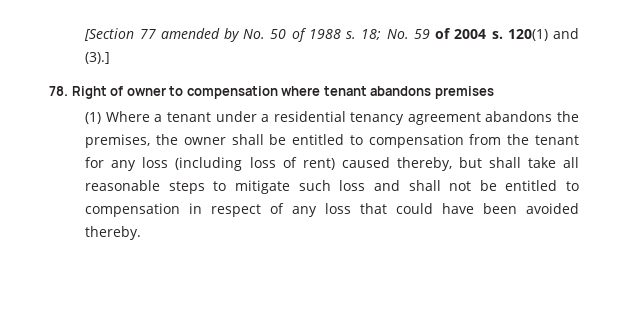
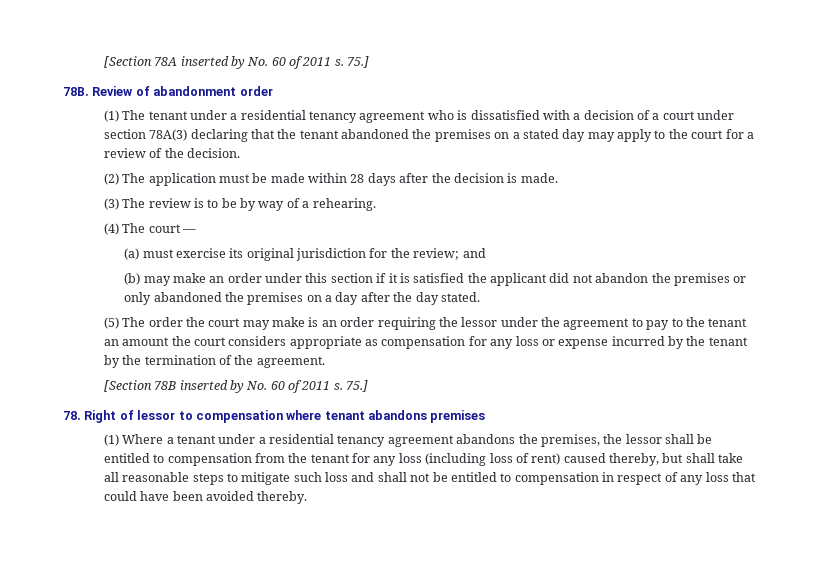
[84,28,580,42] [85,52,111,64] [Section 77 amended by No. 50 of 1988 s. 18; No. 59 of 2004 s. 120(1) and (3).] -> [103,56,370,69] [63,86,273,96] [103,110,735,123] [103,129,754,142] [103,148,240,158] [103,173,558,186] [103,198,376,211] [103,223,196,235] [124,248,486,261] [124,273,747,286] [124,292,480,305] [103,317,748,330] [103,336,748,349] [103,355,325,368] [103,380,369,393] [Section 78A inserted by No. 60 of 2011 s. 75.] // 78B. Review of abandonment order // (1) The tenant under a residential tenancy agreement who is dissatisfied with a decision of a court under section 78A(3) declaring that the tenant abandoned the premises on a stated day may apply to the court for a review of the decision. // (2) The application must be made within 28 days after the decision is made. // (3) The review is to be by way of a rehearing. // (4) The court — // (a) must exercise its original jurisdiction for the review; and // (b) may make an order under this section if it is satisfied the applicant did not abandon the premises or only abandoned the premises on a day after the day stated. // (5) The order the court may make is an order requiring the lessor under the agreement to pay to the tenant an amount the court considers appropriate as compensation for any loss or expense incurred by the tenant by the termination of the agreement. // [Section 78B inserted by No. 60 of 2011 s. 75.]
[126,87,166,96] owner -> [137,410,176,420] lessor
[183,137,226,145] owner -> [625,434,662,444] lessor

